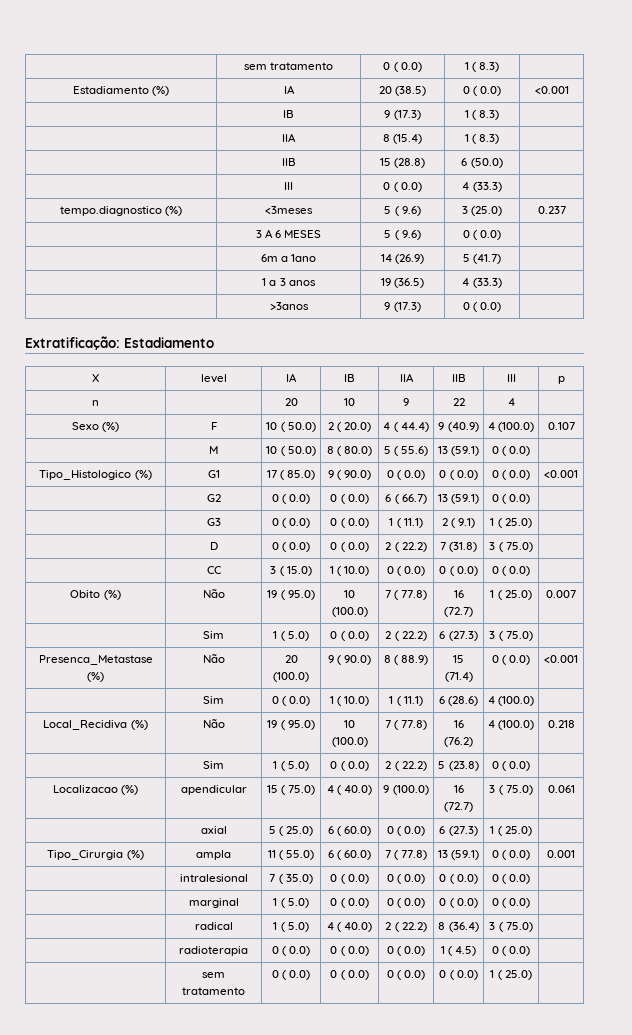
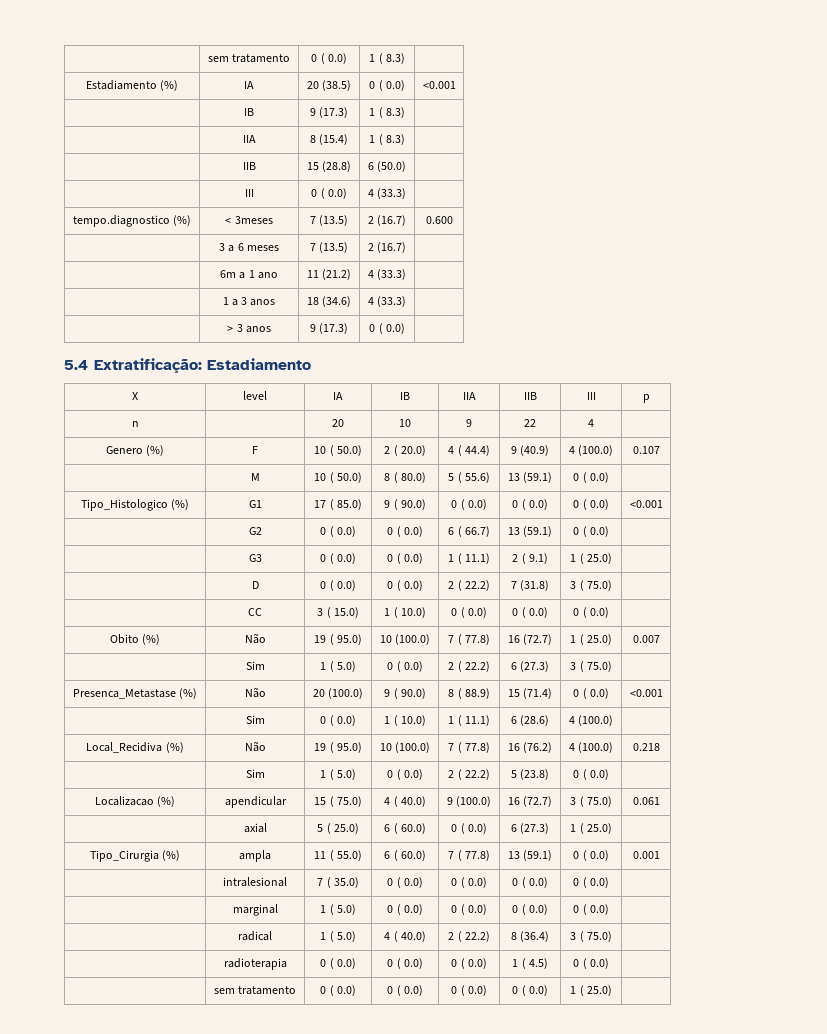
[265,206,313,214] [384,206,421,216] [461,206,503,216] [537,206,566,214] [255,229,322,238] [384,230,421,240] [462,230,502,240] [260,254,317,262] [380,254,425,264] [462,254,502,264] <3meses | 5 ( 9.6) | 3 (25.0) | 0.237 // | 3 A 6 MESES | 5 ( 9.6) | 0 ( 0.0) | // | 6m a 1ano | 14 (26.9) | 5 (41.7) -> [225,216,273,224] [309,215,349,226] [367,215,407,226] [425,216,453,224] [219,243,279,252] [309,242,349,253] [367,242,407,253] [220,270,278,279] [306,269,352,280] [367,269,407,280] < 3meses | 7 (13.5) | 2 (16.7) | 0.600 // | 3 a 6 meses | 7 (13.5) | 2 (16.7) | // | 6m a 1 ano | 11 (21.2) | 4 (33.3)
[380,278,425,288] [462,278,502,288] [269,302,309,310] 19 (36.5) | 4 (33.3) | // | >3anos -> [306,296,352,307] [367,296,407,307] [227,324,271,333] 18 (34.6) | 4 (33.3) | // | > 3 anos
(502, 307) none -> [64,360,88,370] 5.4
[71,422,99,430] Sexo -> [105,446,143,454] Genero

